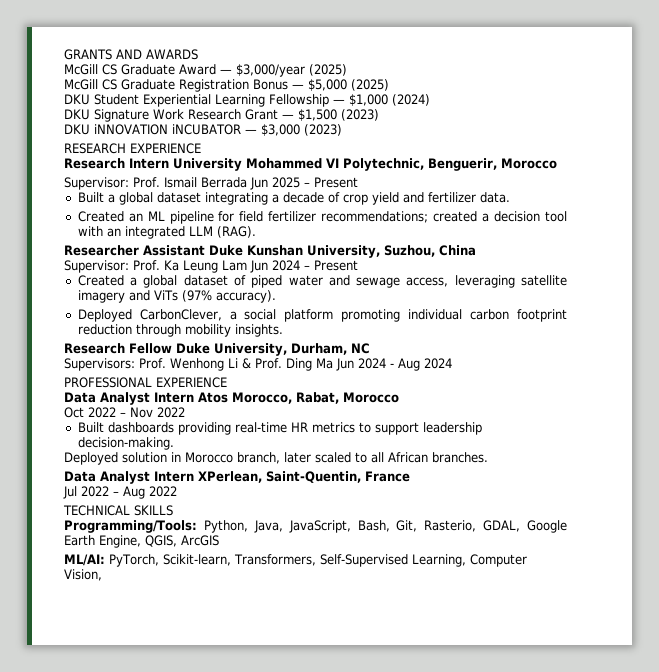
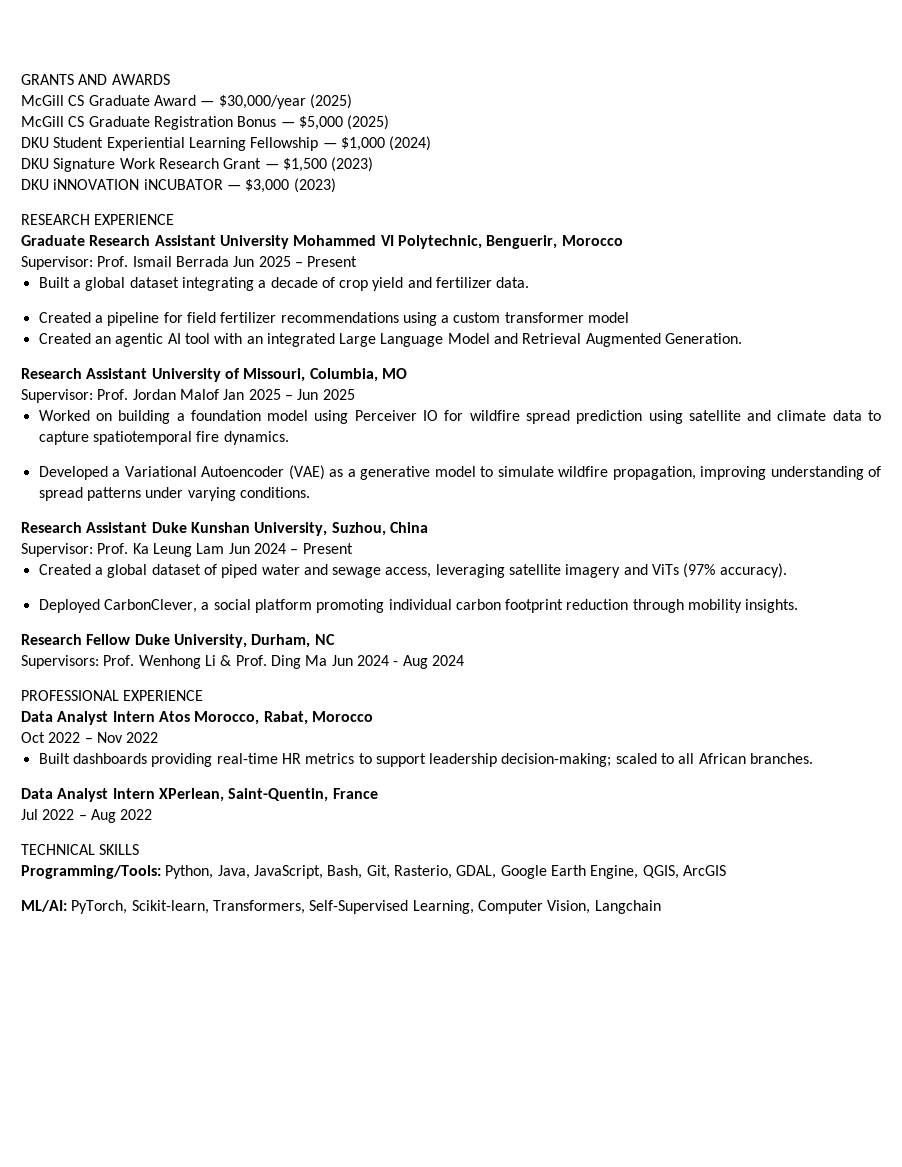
[236,64,305,77] $3,000/year -> [218,95,306,109] $30,000/year
[64,158,169,169] Research Intern -> [21,235,216,246] Graduate Research Assistant
[128,211,165,222] an ML -> [94,315,103,323] a
[321,211,567,223] [77,226,256,239] [64,245,139,256] recommendations; created a decision tool with an integrated LLM (RAG). // Researcher -> [280,312,630,326] [38,333,743,347] [21,368,407,382] [21,389,355,403] [38,410,881,424] [38,431,289,445] [38,465,882,480] [38,487,310,501] [21,522,82,533] recommendations using a custom transformer model // Created an agentic AI tool with an integrated Large Language Model and Retrieval Augmented Generation. // Research Assistant University of Missouri, Columbia, MO // Supervisor: Prof. Jordan Malof Jan 2025 – Jun 2025 // Worked on building a foundation model using Perceiver IO for wildfire spread prediction using satellite and climate data to capture spatiotemporal fire dynamics. // Developed a Variational Autoencoder (VAE) as a generative model to simulate wildfire propagation, improving understanding of spread patterns under varying conditions. // Research
[77,437,174,450] [64,452,311,465] decision-making. // Deployed solution in Morocco branch, later -> [501,753,612,767] decision-making;
(102, 575) none -> [594,900,661,914] Langchain

